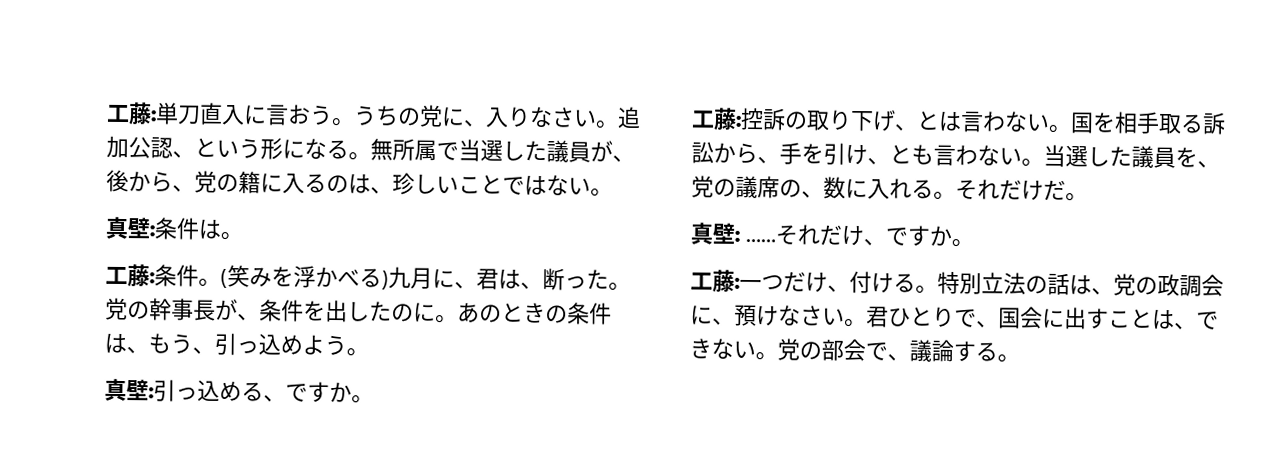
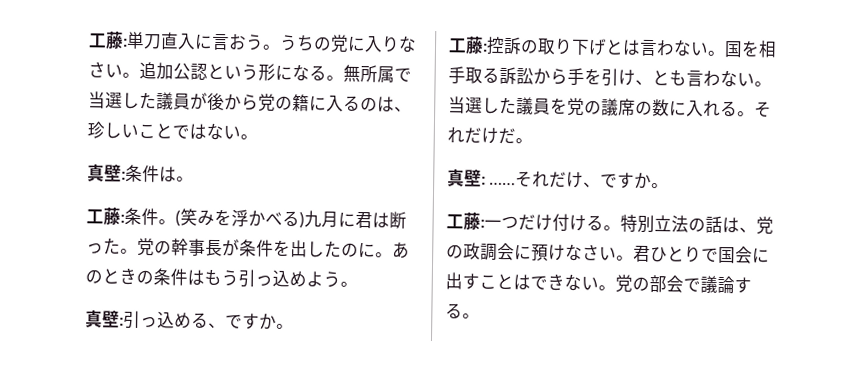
[463,119,487,127] 、 -> (366, 43) none
[172,150,195,158] 、 -> (208, 71) none
[612,154,635,162] [106,169,195,193] 、後から、 -> [207,92,259,111] 後から
[454,268,543,290] 、君は、 -> [355,211,390,229] 君は
[237,313,260,321] 、 -> (240, 248) none
[126,333,215,354] 、もう、 -> [204,268,239,287] もう
[894,123,917,131] 、 -> (607, 47) none
[757,156,780,164] 、 -> (568, 76) none
[1197,160,1220,168] 、 -> (568, 105) none
[801,190,824,198] 、 -> (653, 108) none
[827,284,850,292] 、 -> (553, 222) none
[712,317,735,325] 、 -> (532, 252) none
[976,320,999,328] 、 -> (719, 254) none
[1174,322,1197,330] 、 -> (531, 282) none
[887,353,910,361] 、 -> (701, 284) none

